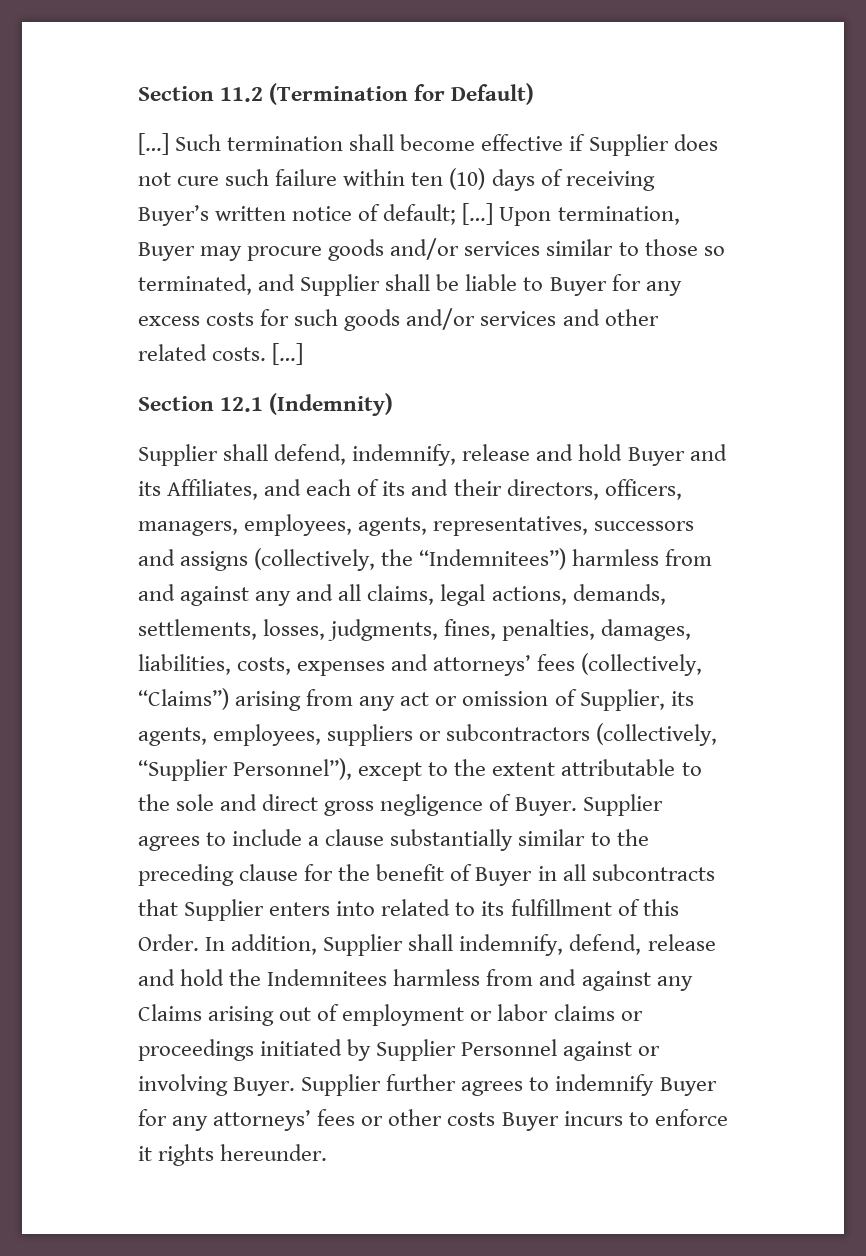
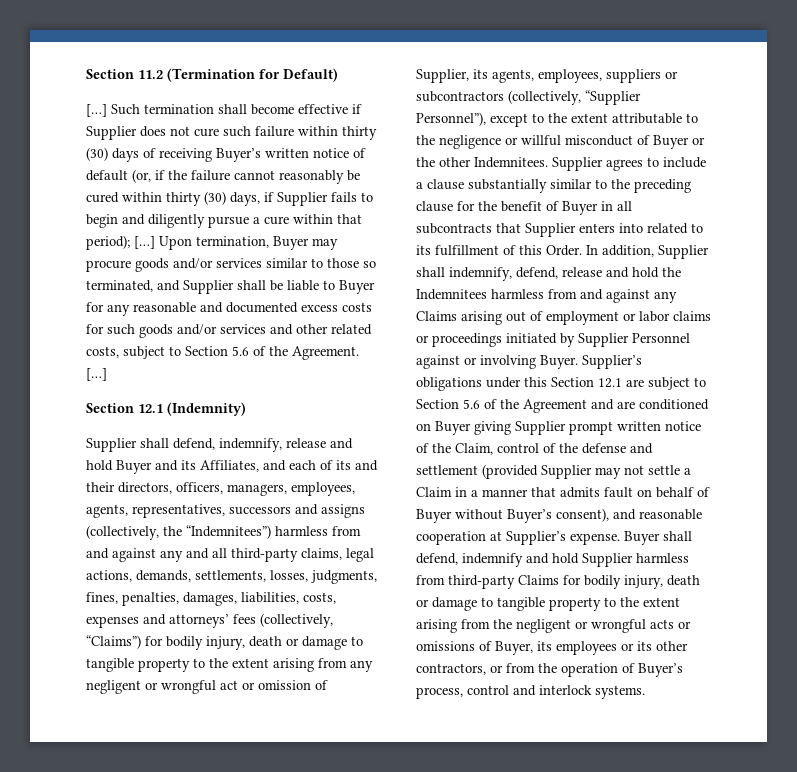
[411,168,486,190] ten (10) -> [342,126,377,140] [86,147,108,161] thirty (30)
[383,204,457,225] default; -> [86,169,360,184] [86,191,373,206] [86,214,362,228] [86,235,130,250] default (or, if the failure cannot reasonably be cured within thirty (30) days, if Supplier fails to begin and diligently pursue a cure within that period);
(682, 288) none -> [133,302,298,313] reasonable and documented
[212,347,267,361] costs. -> [86,346,359,360] costs, subject to Section 5.6 of the Agreement.
(362, 592) none -> [231,548,298,562] third-party
[235,689,396,711] arising from any -> [145,636,363,650] [86,658,373,672] [86,680,216,694] for bodily injury, death or damage to tangible property to the extent arising from any negligent or wrongful
[176,794,577,816] sole and direct gross negligence of Buyer. -> [439,135,705,149] [416,157,548,168] negligence or willful misconduct of Buyer or the other Indemnitees.
[301,1074,717,1096] [138,1109,728,1131] [138,1144,328,1166] Supplier further agrees to indemnify Buyer for any attorneys’ fees or other costs Buyer incurs to enforce it rights hereunder. -> [582,355,642,369] [416,377,706,391] [416,399,709,413] [416,421,701,435] [416,443,653,455] [416,464,691,479] [416,487,710,498] [416,508,702,523] [416,531,692,545] [416,553,689,567] [416,575,700,589] [416,597,680,611] [416,619,691,633] [416,641,688,655] [416,663,683,677] [416,685,645,699] Supplier’s obligations under this Section 12.1 are subject to Section 5.6 of the Agreement and are conditioned on Buyer giving Supplier prompt written notice of the Claim, control of the defense and settlement (provided Supplier may not settle a Claim in a manner that admits fault on behalf of Buyer without Buyer’s consent), and reasonable cooperation at Supplier’s expense. Buyer shall defend, indemnify and hold Supplier harmless from third-party Claims for bodily injury, death or damage to tangible property to the extent arising from the negligent or wrongful acts or omissions of Buyer, its employees or its other contractors, or from the operation of Buyer’s process, control and interlock systems.

